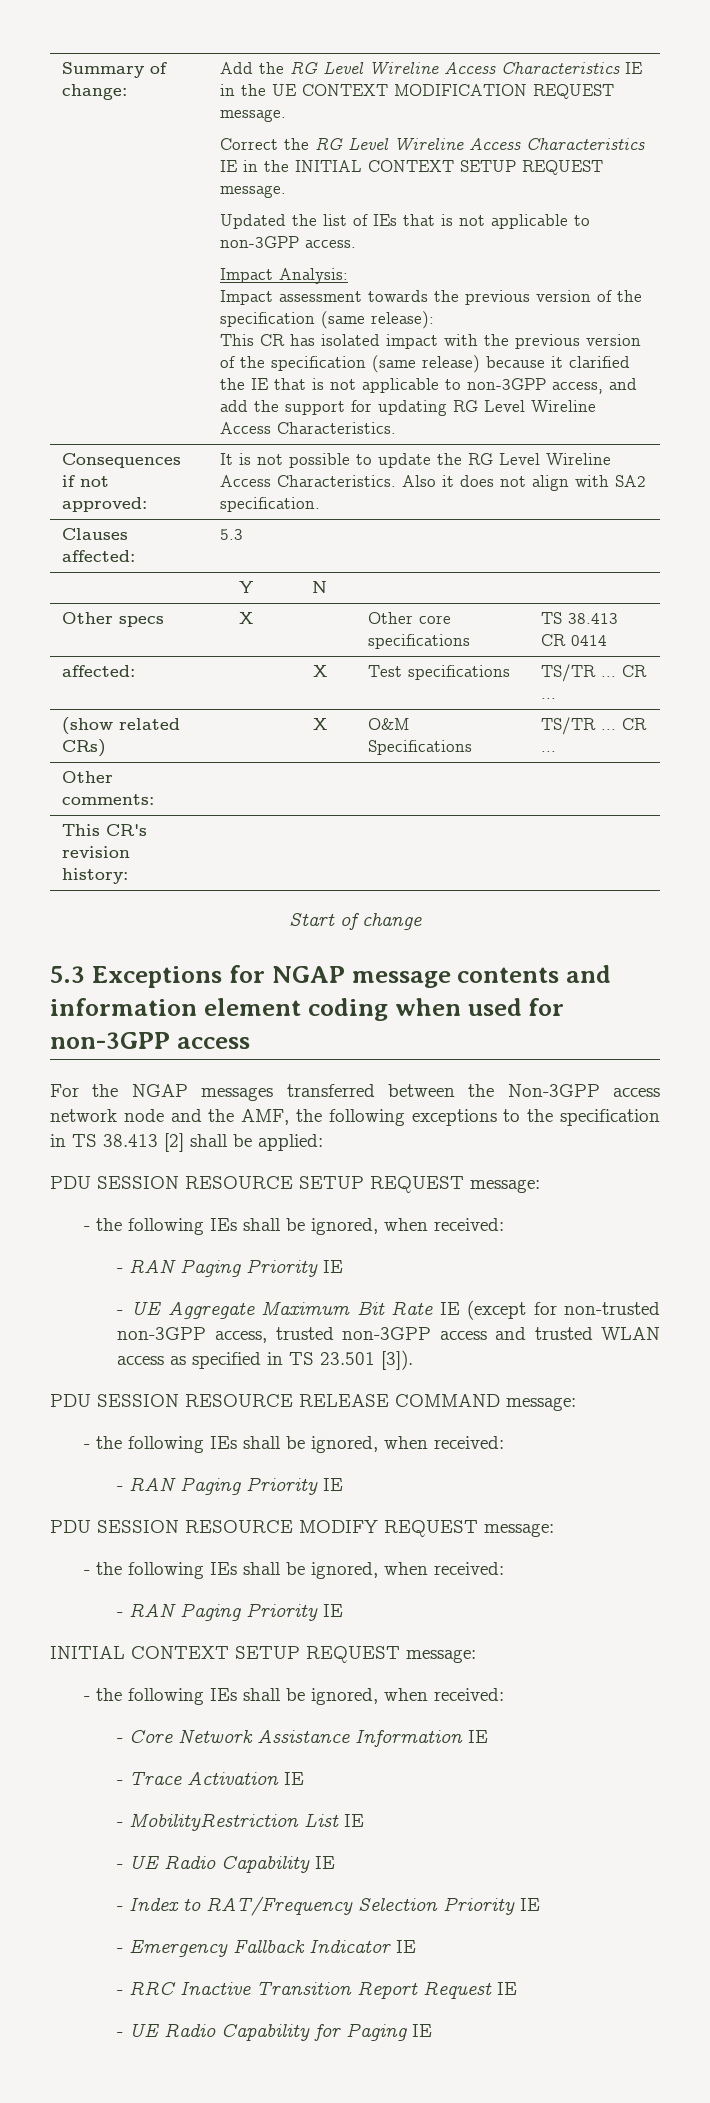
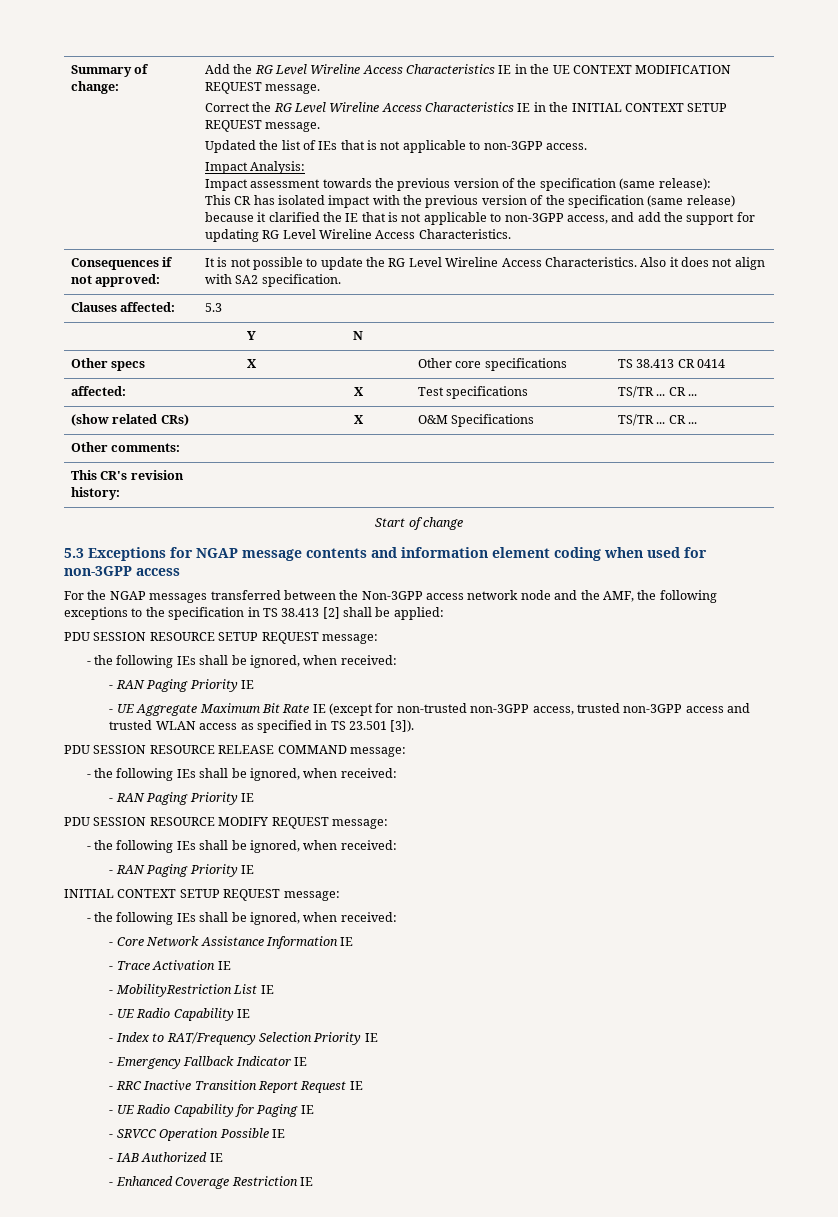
(433, 2030) none -> [109,1128,285,1141] [109,1152,223,1162] [109,1176,313,1189] // - SRVCC Operation Possible IE // - IAB Authorized IE // - Enhanced Coverage Restriction IE

